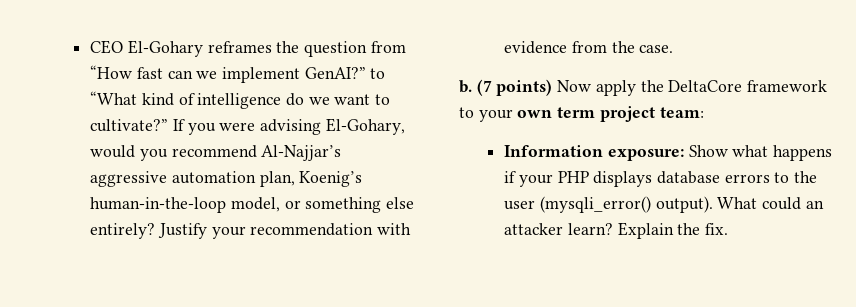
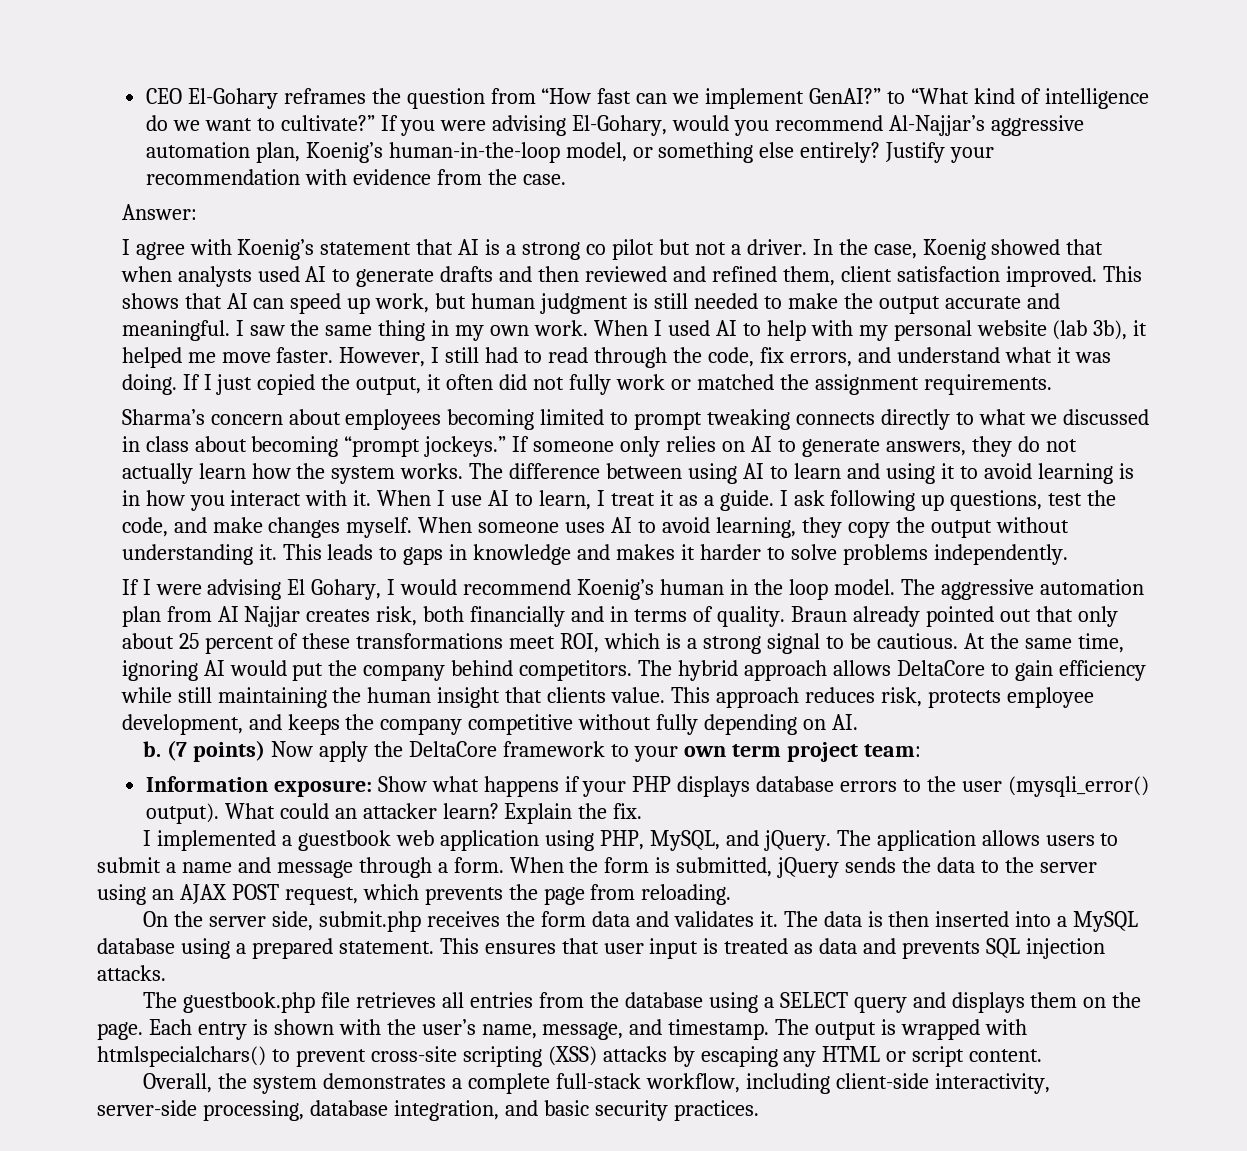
(674, 49) none -> [121,204,197,220] [121,239,1104,260] [120,266,1142,287] [121,293,1060,314] [121,320,1148,341] [121,347,1111,368] [121,374,1052,395] [121,409,1149,430] [121,436,1077,457] [121,463,1134,484] [121,490,1117,511] [121,517,1069,538] [121,544,1068,565] [121,579,1144,600] [121,606,1118,627] [121,633,1124,654] [121,660,1146,681] [120,687,1094,708] [121,714,859,735] // Answer: // I agree with Koenig’s statement that AI is a strong co pilot but not a driver. In the case, Koenig showed that when analysts used AI to generate drafts and then reviewed and refined them, client satisfaction improved. This shows that AI can speed up work, but human judgment is still needed to make the output accurate and meaningful. I saw the same thing in my own work. When I used AI to help with my personal website (lab 3b), it helped me move faster. However, I still had to read through the code, fix errors, and understand what it was doing. If I just copied the output, it often did not fully work or matched the assignment requirements. // Sharma’s concern about employees becoming limited to prompt tweaking connects directly to what we discussed in class about becoming “prompt jockeys.” If someone only relies on AI to generate answers, they do not actually learn how the system works. The difference between using AI to learn and using it to avoid learning is in how you interact with it. When I use AI to learn, I treat it as a guide. I ask following up questions, test the code, and make changes myself. When someone uses AI to avoid learning, they copy the output without understanding it. This leads to gaps in knowledge and makes it harder to solve problems independently. // If I were advising El Gohary, I would recommend Koenig’s human in the loop model. The aggressive automation plan from AI Najjar creates risk, both financially and in terms of quality. Braun already pointed out that only about 25 percent of these transformations meet ROI, which is a strong signal to be cautious. At the same time, ignoring AI would put the company behind competitors. The hybrid approach allows DeltaCore to gain efficiency while still maintaining the human insight that clients value. This approach reduces risk, protects employee development, and keeps the company competitive without fully depending on AI.
(729, 229) none -> [143,830,1119,851] [97,857,1097,878] [97,884,732,905] [143,911,1139,932] [97,938,1105,959] [97,965,166,981] [143,992,1142,1013] [97,1019,1028,1040] [97,1046,1043,1067] [143,1073,1050,1094] [97,1100,759,1121] // I implemented a guestbook web application using PHP, MySQL, and jQuery. The application allows users to submit a name and message through a form. When the form is submitted, jQuery sends the data to the server using an AJAX POST request, which prevents the page from reloading. // On the server side, submit.php receives the form data and validates it. The data is then inserted into a MySQL database using a prepared statement. This ensures that user input is treated as data and prevents SQL injection attacks. // The guestbook.php file retrieves all entries from the database using a SELECT query and displays them on the page. Each entry is shown with the user’s name, message, and timestamp. The output is wrapped with htmlspecialchars() to prevent cross-site scripting (XSS) attacks by escaping any HTML or script content. // Overall, the system demonstrates a complete full-stack workflow, including client-side interactivity, server-side processing, database integration, and basic security practices.

